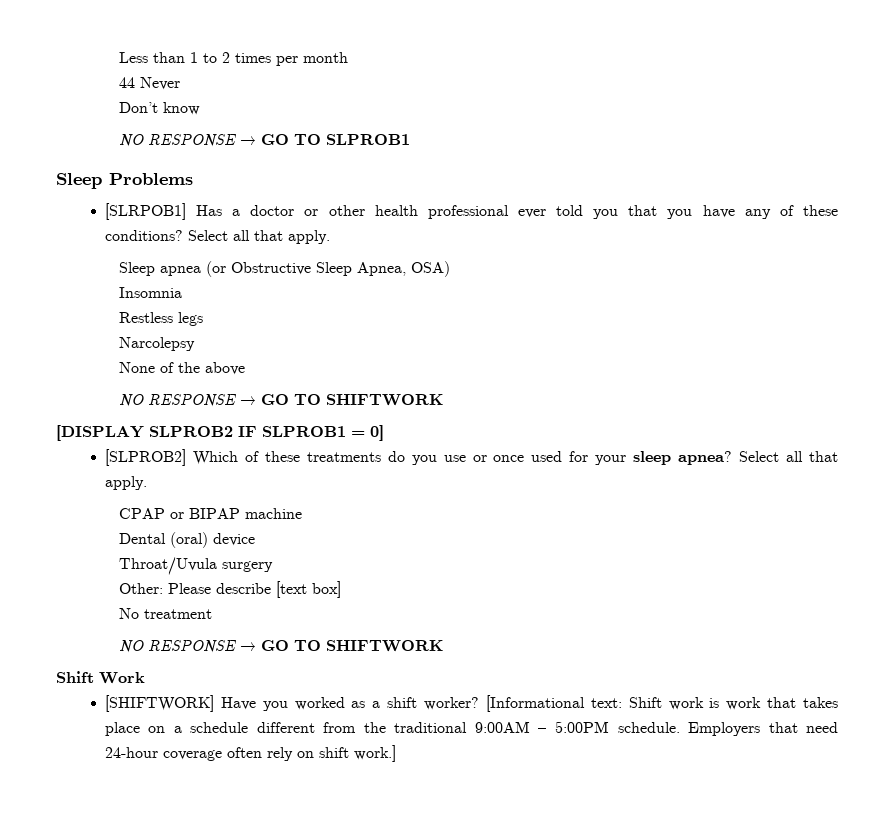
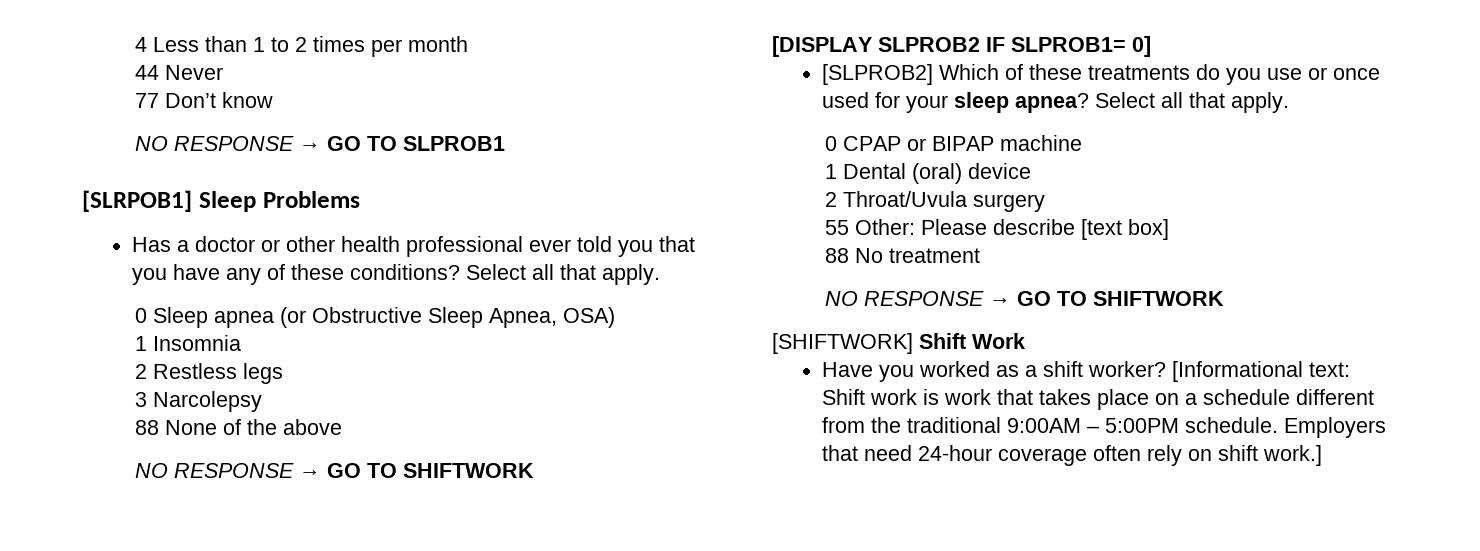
(118, 57) none -> [134,37,147,52] 4
(180, 83) none -> [134,93,159,108] 77
(410, 139) none -> [82,190,192,212] [SLRPOB1]
[104,203,186,220] [SLRPOB1] -> (360, 199) none
(330, 237) none -> [134,308,147,323] 0
(450, 269) none -> [134,336,147,351] 1
(182, 292) none -> [134,364,147,379] 2
(203, 319) none -> [134,392,147,407] 3
(195, 344) none -> [134,420,159,435] 88
[262,426,365,437] SLPROB1 = -> [1011,37,1126,52] SLPROB1=
(147, 483) none -> [824,136,837,151] 0
(302, 513) none -> [824,164,837,179] 1
(255, 539) none -> [824,192,837,207] 2
(273, 566) none -> [824,220,849,235] 55
(341, 589) none -> [824,248,849,263] 88
(443, 646) none -> [772,333,913,354] [SHIFTWORK]
[104,695,214,712] [SHIFTWORK] -> (1025, 341) none

